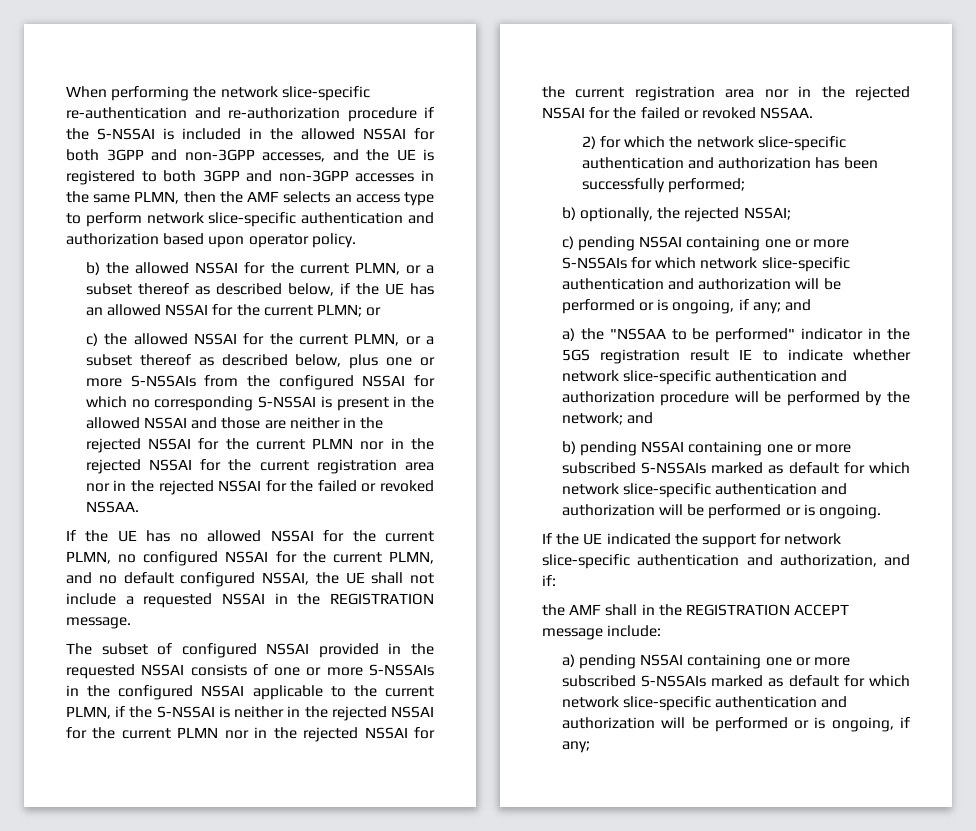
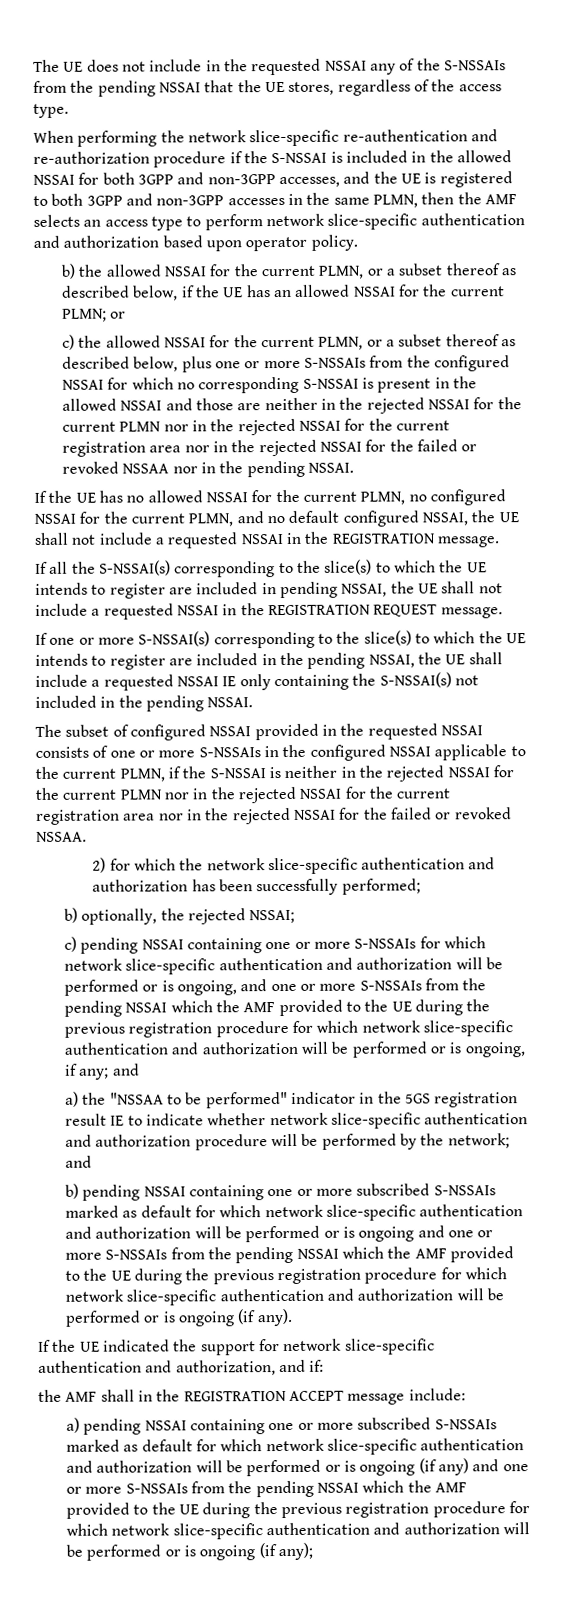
(66, 92) none -> [33,58,506,76] [33,79,502,97] [33,103,69,118] The UE does not include in the requested NSSAI any of the S-NSSAIs from the pending NSSAI that the UE stores, regardless of the access type. //
[85,501,139,513] NSSAA. -> [122,460,355,478] NSSAA nor in the pending NSSAI.
(131, 623) none -> [35,559,487,578] [35,581,503,599] [35,603,503,620] [35,630,526,649] [35,652,503,670] [35,672,479,691] [35,695,254,712] // If all the S-NSSAI(s) corresponding to the slice(s) to which the UE intends to register are included in pending NSSAI, the UE shall not include a requested NSSAI in the REGISTRATION REQUEST message. // If one or more S-NSSAI(s) corresponding to the slice(s) to which the UE intends to register are included in the pending NSSAI, the UE shall include a requested NSSAI IE only containing the S-NSSAI(s) not included in the pending NSSAI.
(735, 306) none -> [240,978,487,992] [64,999,491,1017] [64,1020,514,1038] [64,1041,525,1058] and one or more S-NSSAIs from the pending NSSAI which the AMF provided to the UE during the previous registration procedure for which network slice-specific authentication and authorization will be performed or is ongoing,
[819,504,882,519] ongoing. -> [358,1225,494,1242] [65,1246,514,1264] [65,1267,507,1285] [65,1288,505,1306] [65,1308,293,1327] ongoing and one or more S-NSSAIs from the pending NSSAI which the AMF provided to the UE during the previous registration procedure for which network slice-specific authentication and authorization will be performed or is ongoing (if any).
[831,717,910,732] [561,741,590,753] ongoing, if any; -> [359,1458,529,1476] [66,1480,467,1498] [66,1501,530,1519] [66,1522,531,1540] [66,1542,314,1561] ongoing (if any) and one or more S-NSSAIs from the pending NSSAI which the AMF provided to the UE during the previous registration procedure for which network slice-specific authentication and authorization will be performed or is ongoing (if any);

